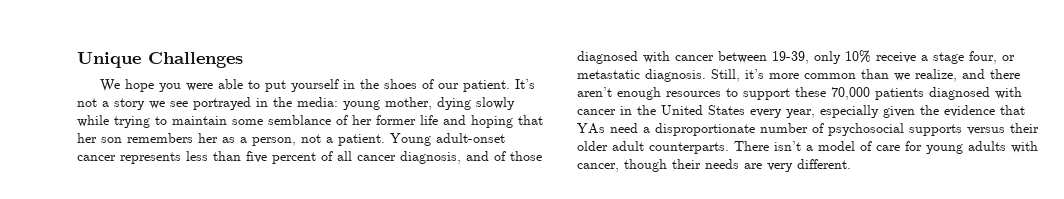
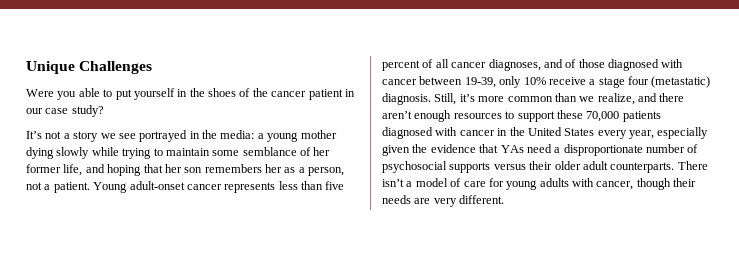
[99,79,213,92] We hope you were -> [26,89,77,100] Were you
[437,80,510,92] our patient. -> [252,88,355,100] [26,105,104,117] the cancer patient in our case study? //
[343,97,432,110] young mother, -> [257,130,337,142] a young mother
[420,115,438,125] life -> [63,164,83,176] life,
[400,151,461,164] diagnosis, -> [488,59,541,71] diagnoses,
[969,51,1015,64] [577,70,640,79] four, or metastatic -> [628,76,711,88] four (metastatic)

